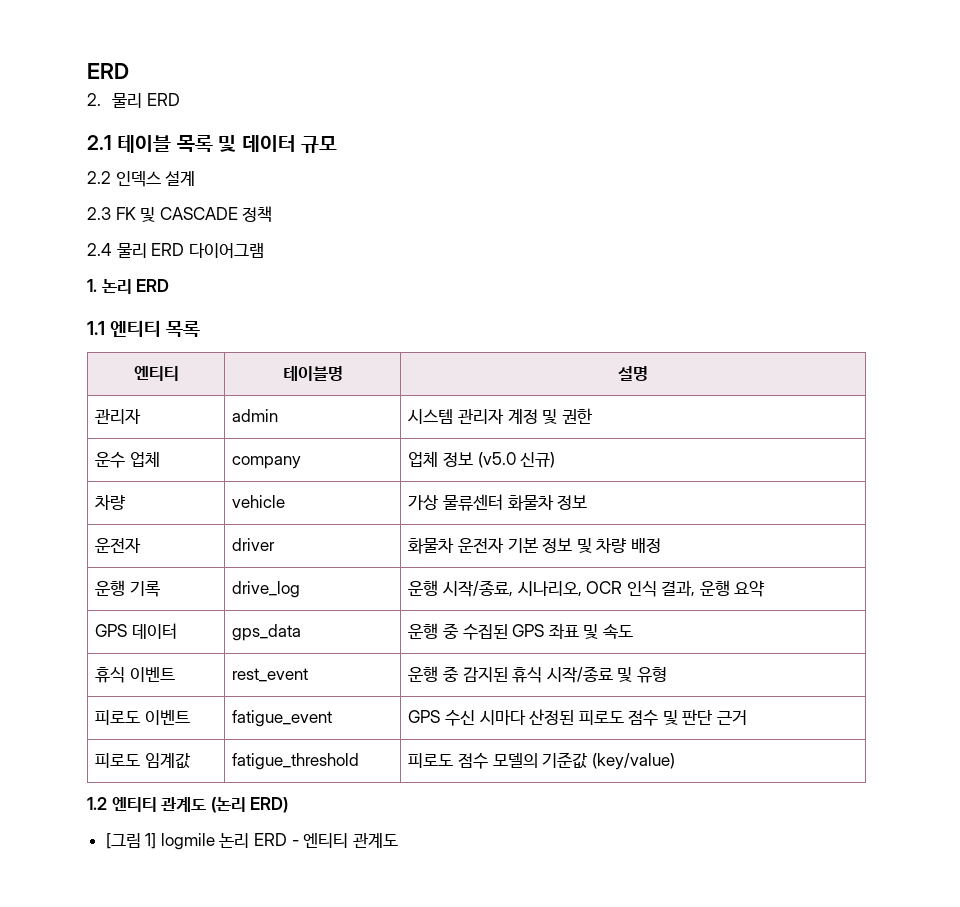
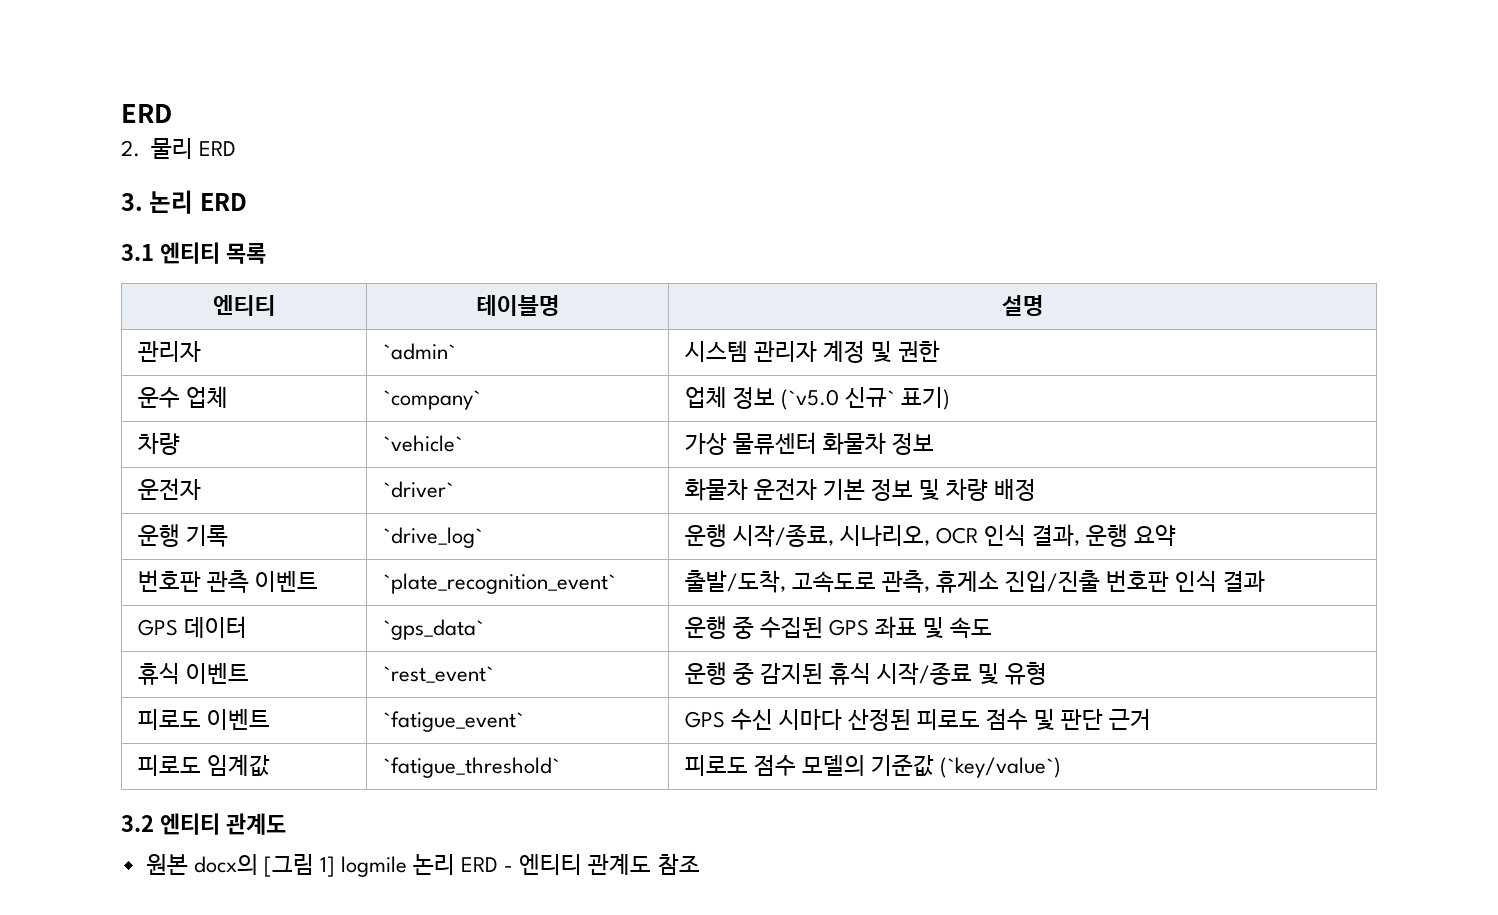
[87,135,337,153] [87,171,196,187] [87,206,273,222] [87,243,264,258] [87,279,97,292] 2.1 테이블 목록 및 데이터 규모 // 2.2 인덱스 설계 // 2.3 FK 및 CASCADE 정책 // 2.4 물리 ERD 다이어그램 // 1. -> [121,193,143,211] 3.
[87,321,105,335] 1.1 -> [121,244,154,261] 3.1
[232,409,279,422] admin -> [382,343,456,360] `admin`
[232,456,302,469] company -> [382,390,481,410] `company`
[477,452,556,468] (v5.0 신규) -> [780,387,950,410] (`v5.0 신규` 표기)
[232,495,286,508] vehicle -> [382,435,463,452] `vehicle`
[232,538,276,551] driver -> [382,481,454,498] `driver`
[232,581,301,598] drive_log -> [382,527,483,548] `drive_log`
(765, 588) none -> [137,570,318,593] [382,573,616,594] [684,570,1266,593] // 번호판 관측 이벤트 | `plate_recognition_event` | 출발/도착, 고속도로 관측, 휴게소 진입/진출 번호판 인식 결과
[232,624,302,641] gps_data -> [382,619,484,640] `gps_data`
[232,668,309,682] rest_event -> [382,666,494,683] `rest_event`
[232,710,333,727] fatigue_event -> [382,711,524,732] `fatigue_event`
[232,753,360,770] fatigue_threshold -> [382,757,560,778] `fatigue_threshold`
[591,753,675,770] [87,796,289,813] (key/value) // 1.2 엔티티 관계도 (논리 ERD) // -> [939,757,1061,778] [121,813,286,835] [145,854,258,875] (`key/value`) // 3.2 엔티티 관계도 // 원본 docx의
(398, 840) none -> [657,853,700,875] 참조

